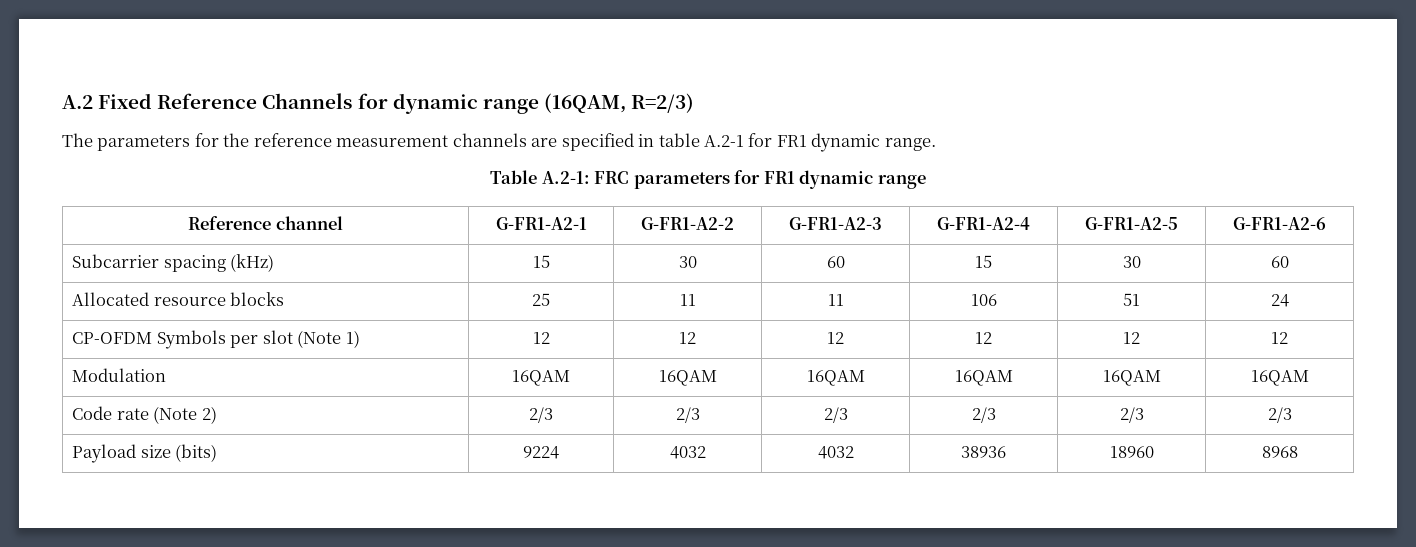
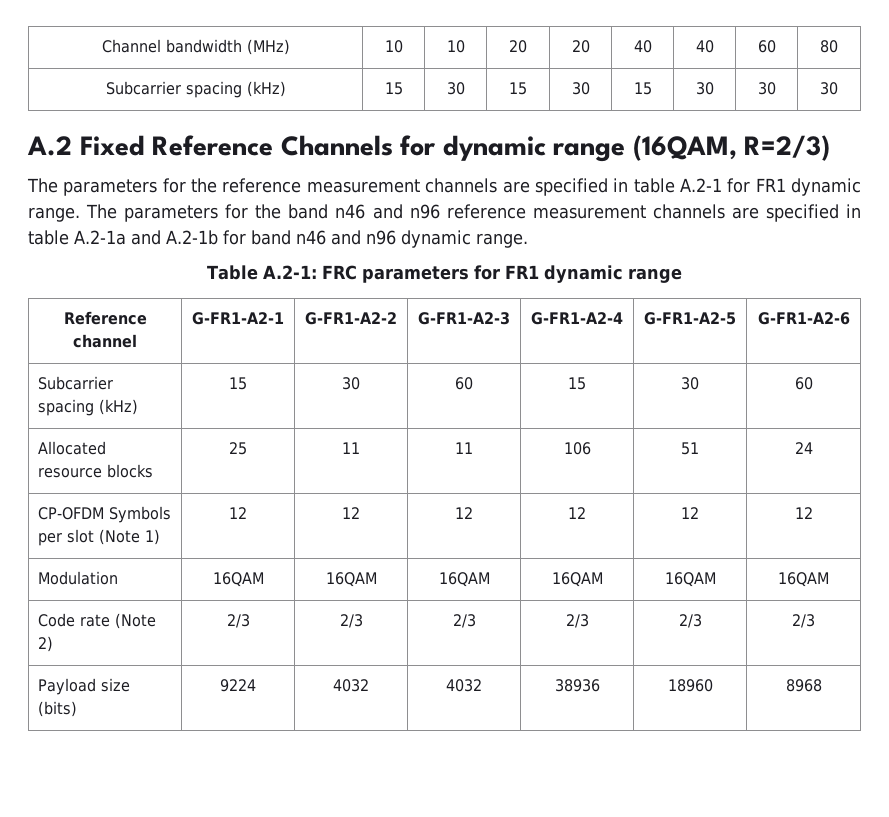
(62, 102) none -> [101,39,290,55] [384,40,403,53] [446,40,465,53] [509,40,527,53] [571,40,590,53] [633,40,652,53] [695,40,714,53] [757,40,776,53] [820,40,838,53] [105,81,286,98] [384,82,403,95] [446,82,465,95] [509,82,527,95] [571,82,590,95] [633,82,652,95] [695,82,714,95] [757,82,776,95] [820,82,838,95] Channel bandwidth (MHz) | 10 | 10 | 20 | 20 | 40 | 40 | 60 | 80 // Subcarrier spacing (kHz) | 15 | 30 | 15 | 30 | 15 | 30 | 30 | 30 //
(936, 144) none -> [86,204,861,222] [28,230,528,248] The parameters for the band n46 and n96 reference measurement channels are specified in table A.2-1a and A.2-1b for band n46 and n96 dynamic range.

